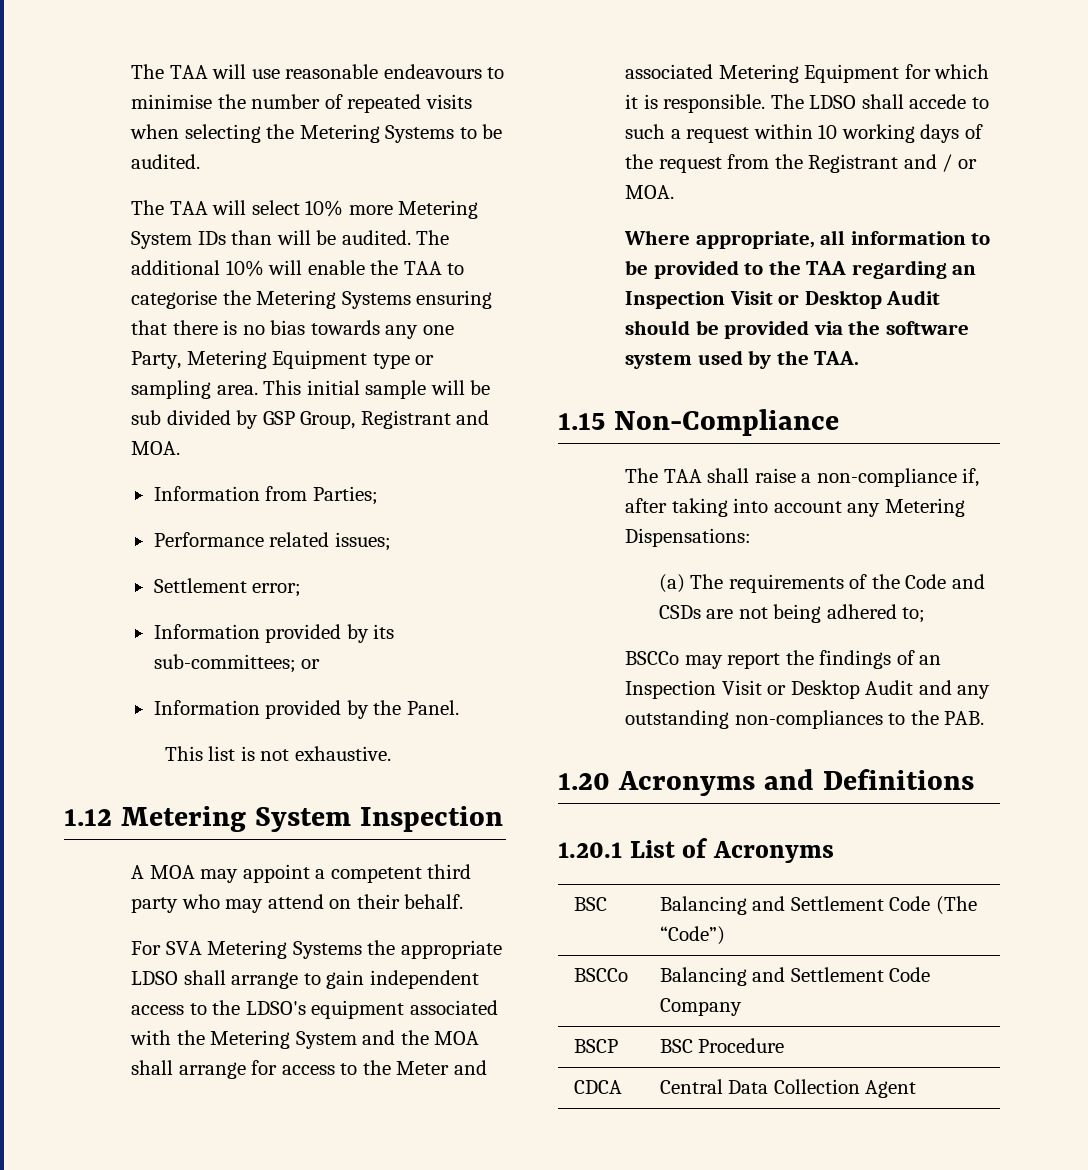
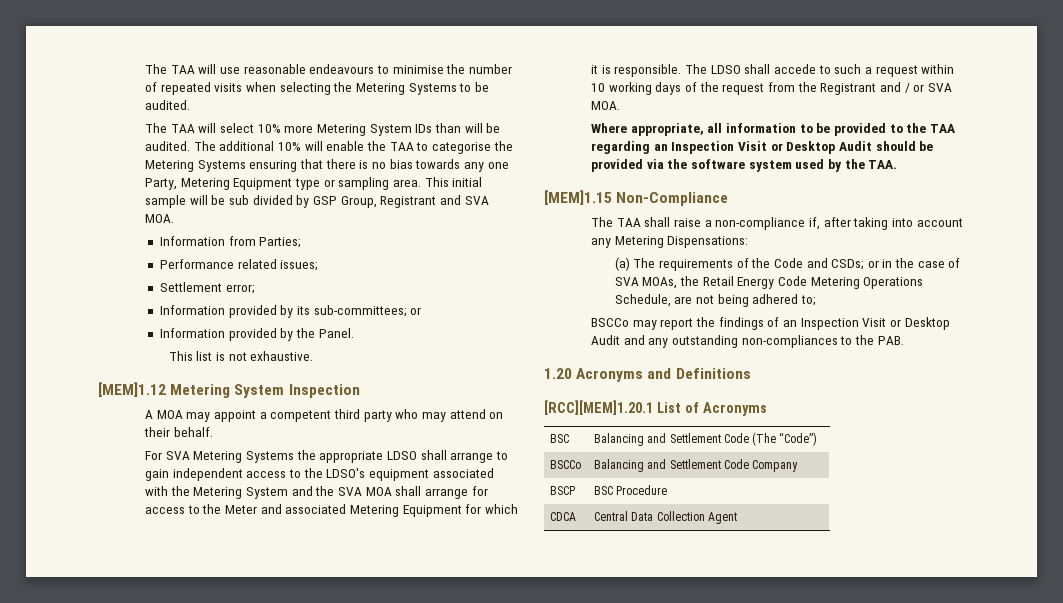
(490, 417) none -> [464,196,489,205] SVA
[64,809,112,826] 1.12 -> [98,382,166,397] [MEM]1.12
(429, 1037) none -> [337,487,362,496] SVA
(977, 164) none -> [927,83,952,92] SVA
[558,413,605,430] 1.15 -> [544,190,612,205] [MEM]1.15
[658,605,701,619] CSDs -> [831,258,961,270] [614,276,924,289] [614,294,671,307] CSDs; or in the case of SVA MOAs, the Retail Energy Code Metering Operations Schedule,
[558,842,622,858] 1.20.1 -> [544,400,653,415] [RCC][MEM]1.20.1

